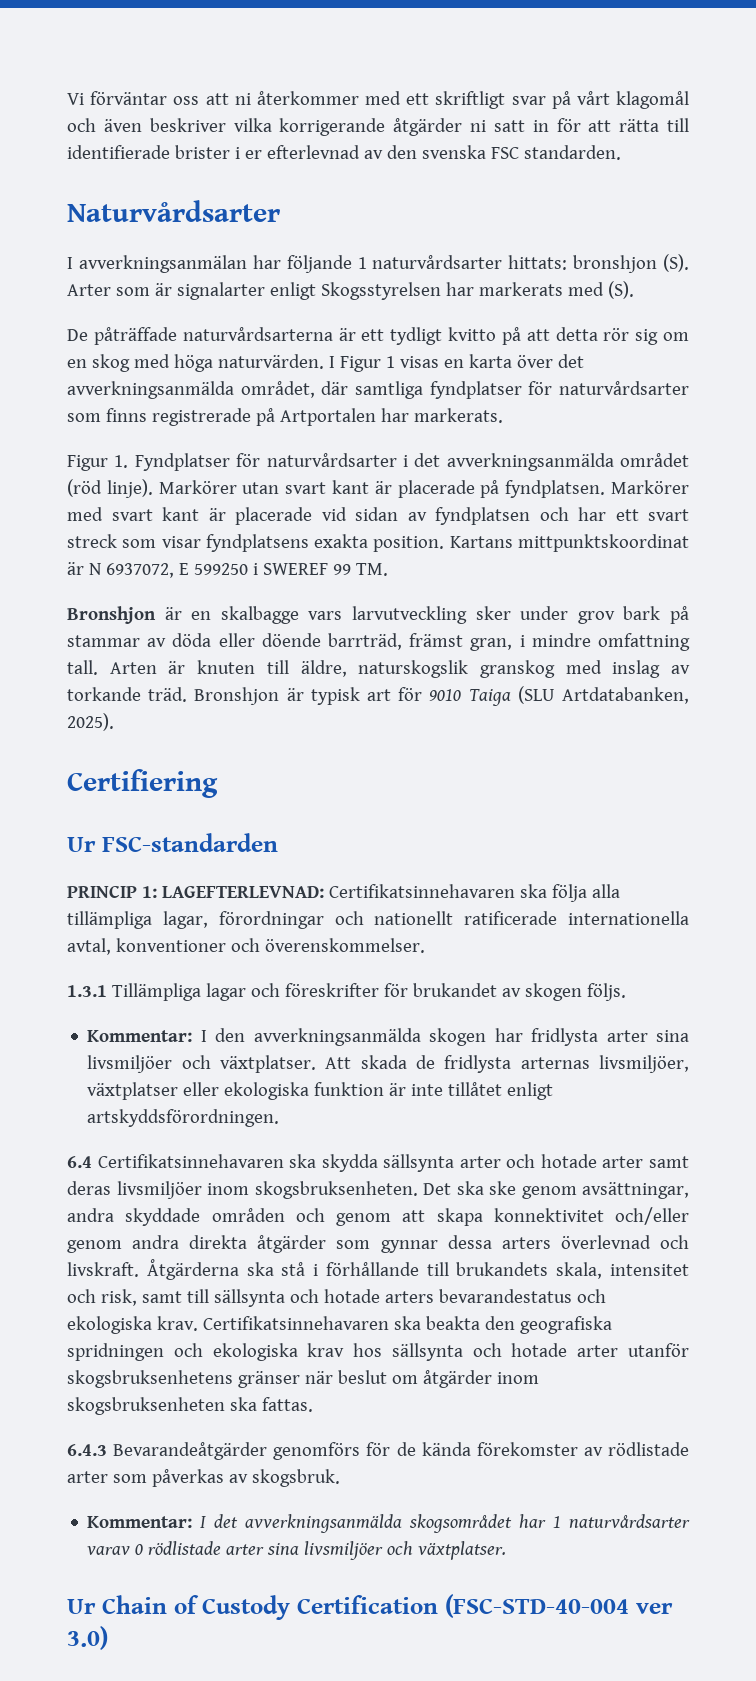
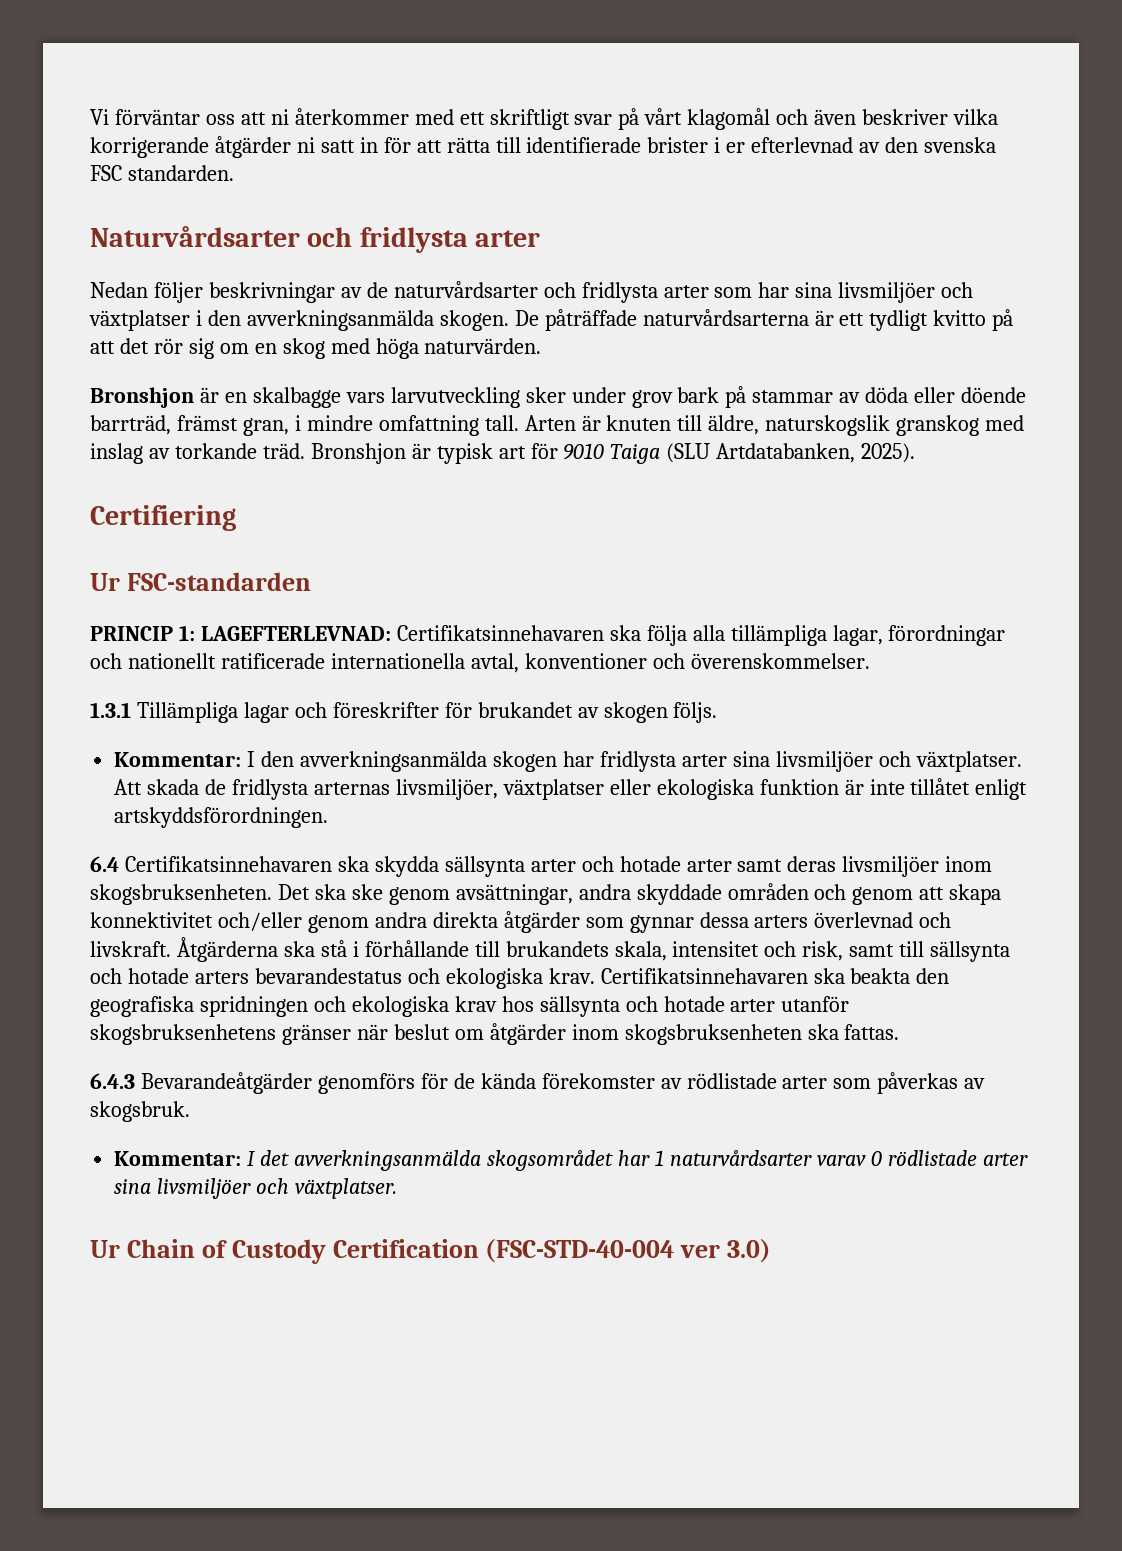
[67,254,689,273] [67,281,634,300] // I avverkningsanmälan har följande 1 naturvårdsarter hittats: bronshjon (S). Arter som är signalarter enligt Skogsstyrelsen har markerats med (S). // -> [307,227,541,253] [90,281,974,303] [89,310,509,331] och fridlysta arter // Nedan följer beskrivningar av de naturvårdsarter och fridlysta arter som har sina livsmiljöer och växtplatser i den avverkningsanmälda skogen.
[555,327,598,341] detta -> [119,338,149,354] det
[328,354,584,372] [67,381,689,399] [67,408,503,426] [67,453,689,471] [67,479,689,498] [67,507,689,525] [67,534,689,552] [67,562,388,578] I Figur 1 visas en karta över det avverkningsanmälda området, där samtliga fyndplatser för naturvårdsarter som finns registrerade på Artportalen har markerats. // Figur 1. Fyndplatser för naturvårdsarter i det avverkningsanmälda området (röd linje). Markörer utan svart kant är placerade på fyndplatsen. Markörer med svart kant är placerade vid sidan av fyndplatsen och har ett svart streck som visar fyndplatsens exakta position. Kartans mittpunktskoordinat är N 6937072, E 599250 i SWEREF 99 TM. -> (542, 346) none

